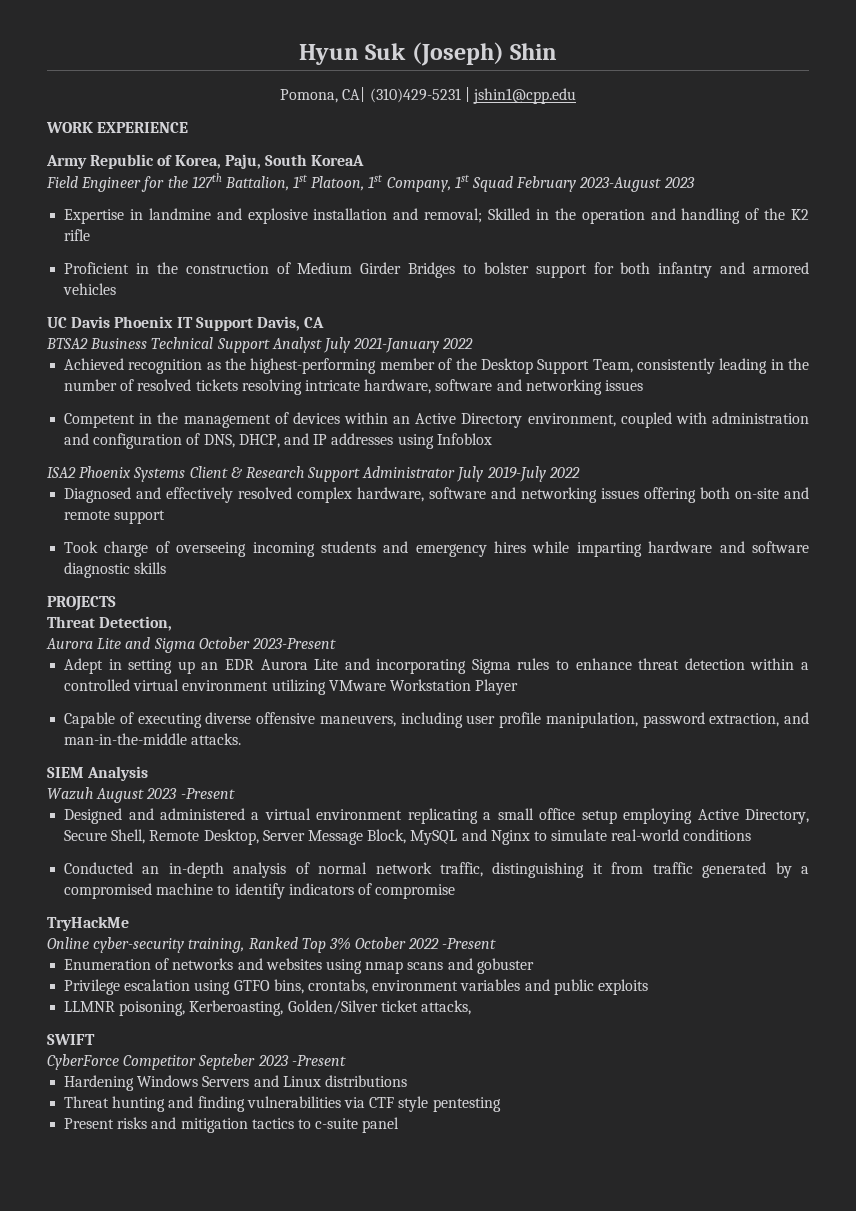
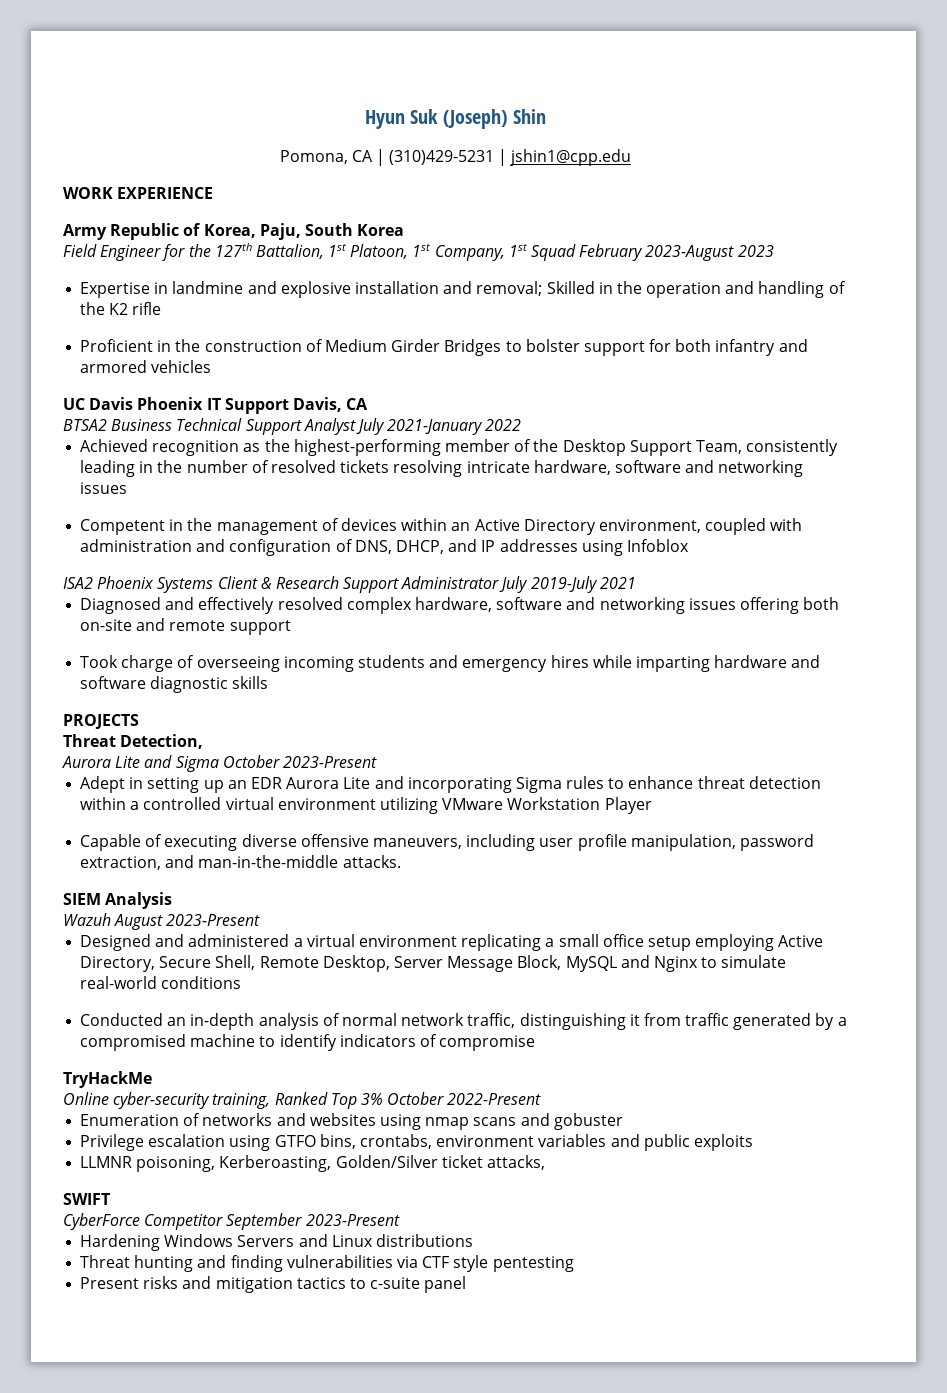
[342,87,366,102] CA| -> [351,149,385,166] CA |
[311,155,365,166] KoreaA -> [357,224,405,236] Korea
[548,467,580,478] 2022 -> [599,577,636,589] 2021
[146,788,235,799] 2023 -Present -> [166,914,261,926] 2023-Present
[408,938,497,949] 2022 -Present -> [447,1093,542,1105] 2022-Present
[198,1054,346,1070] Septeber 2023 -Present -> [226,1213,400,1230] September 2023-Present

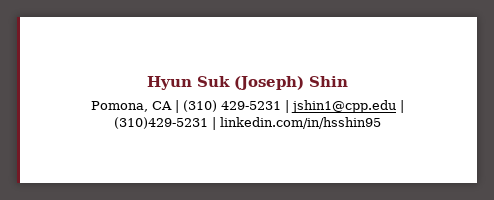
[389,149,632,166] [63,187,214,199] [63,223,405,240] [63,243,774,261] [80,281,846,298] [80,302,162,315] [80,339,808,356] [80,360,212,373] [63,397,369,414] [63,418,522,435] [80,439,839,456] [80,460,804,477] [80,482,128,494] [80,518,803,535] [80,539,689,556] [63,576,636,593] [80,597,840,614] [80,618,291,635] [80,655,821,672] [80,676,269,693] [63,714,139,729] [63,734,204,749] [62,755,377,772] [80,776,821,793] [80,797,652,814] [80,834,814,851] [80,855,401,870] [63,892,173,909] [63,913,261,930] [80,934,824,951] [80,955,787,972] [80,976,242,989] [80,1013,847,1030] [80,1034,536,1051] [63,1071,152,1088] [63,1092,542,1109] [80,1113,623,1130] [80,1134,753,1151] [80,1155,545,1172] [63,1193,110,1205] [63,1213,400,1230] [80,1234,473,1251] [80,1255,574,1272] [80,1276,467,1293] (310)429-5231 | jshin1@cpp.edu // WORK EXPERIENCE // Army Republic of Korea, Paju, South Korea // Field Engineer for the 127th Battalion, 1st Platoon, 1st Company, 1st Squad February 2023-August 2023 // Expertise in landmine and explosive installation and removal; Skilled in the operation and handling of the K2 rifle // Proficient in the construction of Medium Girder Bridges to bolster support for both infantry and armored vehicles // UC Davis Phoenix IT Support Davis, CA // BTSA2 Business Technical Support Analyst July 2021-January 2022 // Achieved recognition as the highest-performing member of the Desktop Support Team, consistently leading in the number of resolved tickets resolving intricate hardware, software and networking issues // Competent in the management of devices within an Active Directory environment, coupled with administration and configuration of DNS, DHCP, and IP addresses using Infoblox // ISA2 Phoenix Systems Client & Research Support Administrator July 2019-July 2021 // Diagnosed and effectively resolved complex hardware, software and networking issues offering both on-site and remote support // Took charge of overseeing incoming students and emergency hires while imparting hardware and software diagnostic skills // PROJECTS // Threat Detection, // Aurora Lite and Sigma October 2023-Present // Adept in setting up an EDR Aurora Lite and incorporating Sigma rules to enhance threat detection within a controlled virtual environment utilizing VMware Workstation Player // Capable of executing diverse offensive maneuvers, including user profile manipulation, password extraction, and man-in-the-middle attacks. // SIEM Analysis // Wazuh August 2023-Present // Designed and administered a virtual environment replicating a small office setup employing Active Directory, Secure Shell, Remote Desktop, Server Message Block, MySQL and Nginx to simulate real-world conditions // Conducted an in-depth analysis of normal network traffic, distinguishing it from traffic generated by a compromised machine to identify indicators of compromise // TryHackMe // Online cyber-security training, Ranked Top 3% October 2022-Present // Enumeration of networks and websites using nmap scans and gobuster // Privilege escalation using GTFO bins, crontabs, environment variables and public exploits // LLMNR poisoning, Kerberoasting, Golden/Silver ticket attacks, // SWIFT // CyberForce Competitor September 2023-Present // Hardening Windows Servers and Linux distributions // Threat hunting and finding vulnerabilities via CTF style pentesting // Present risks and mitigation tactics to c-suite panel -> [182,100,404,113] [113,117,381,130] (310) 429-5231 | jshin1@cpp.edu | (310)429-5231 | linkedin.com/in/hsshin95

